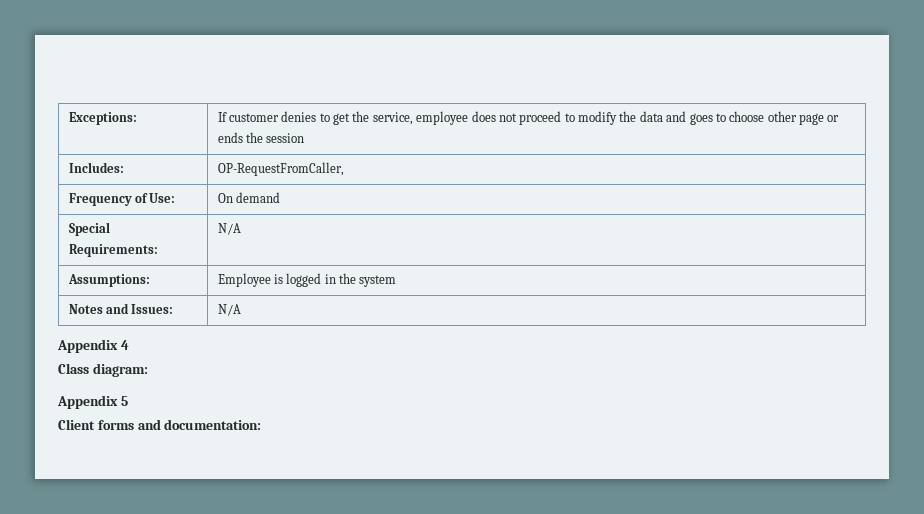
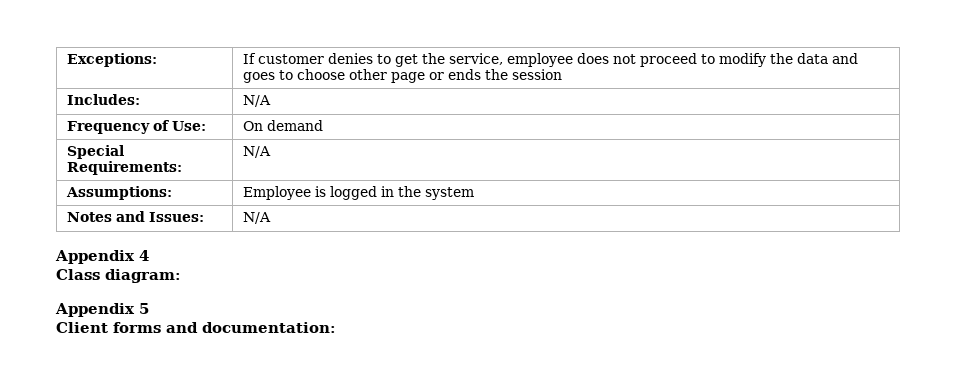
[217,162,344,176] OP-RequestFromCaller, -> [243,95,272,107] N/A

